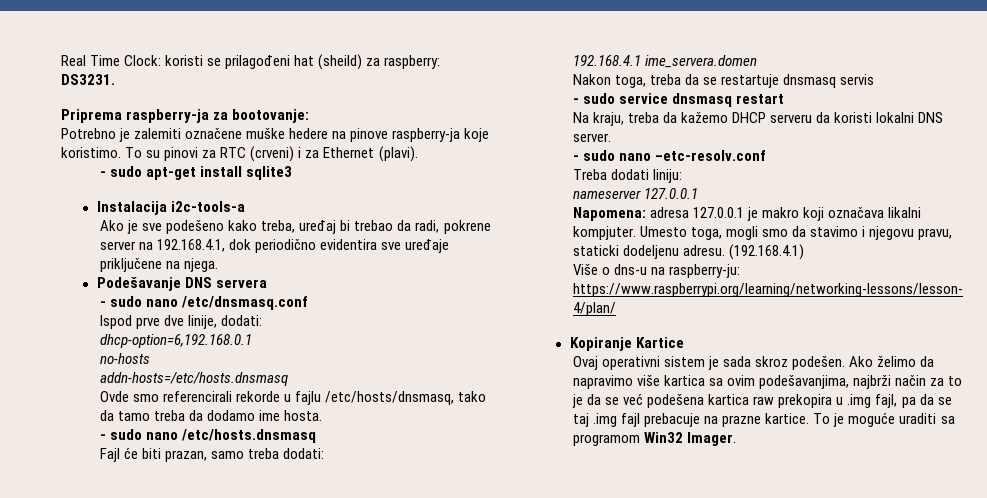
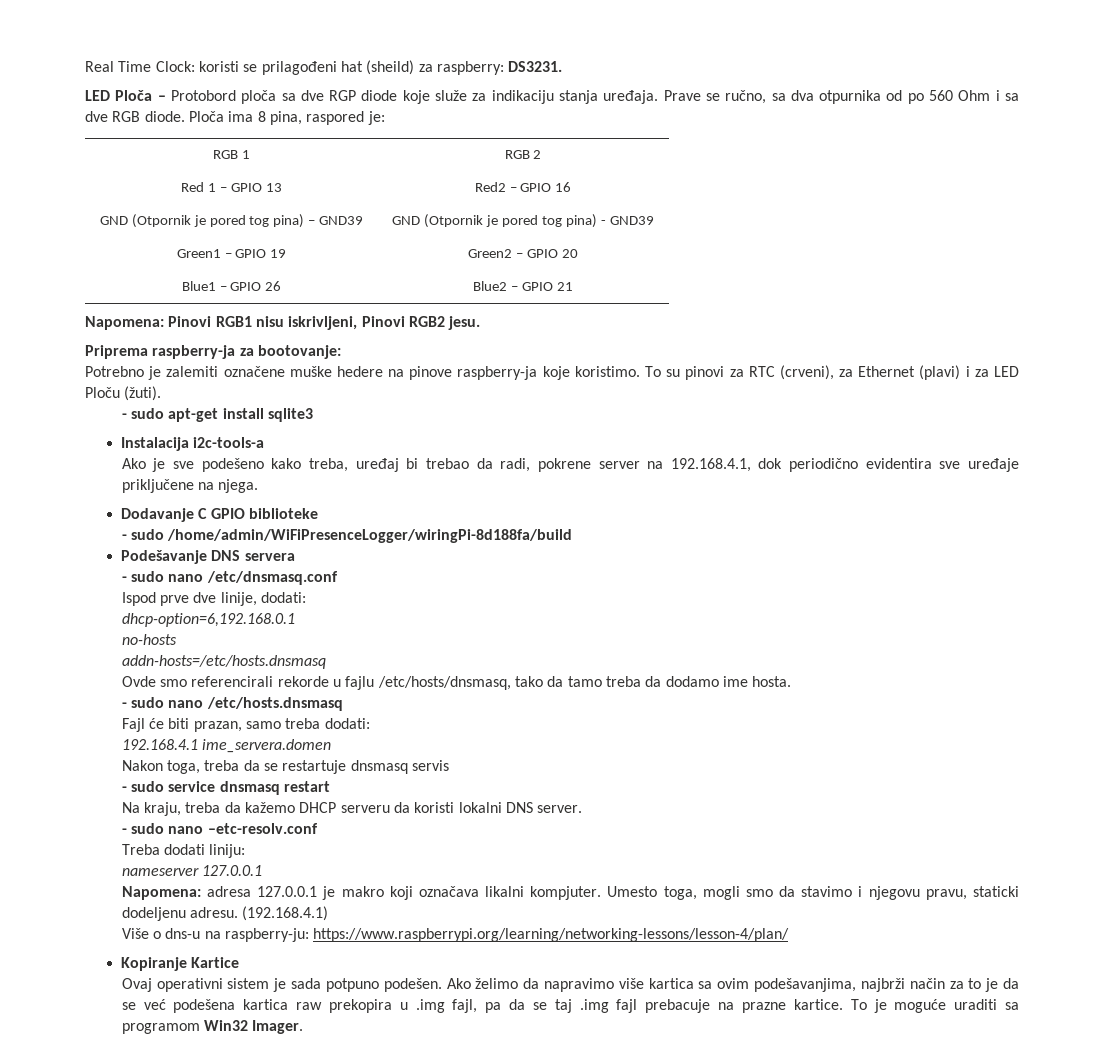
(115, 79) none -> [85,90,1019,104] [85,111,385,125] [213,150,250,159] [504,150,542,159] [181,182,282,192] [474,182,572,192] [99,214,364,228] [392,214,654,228] [176,249,287,258] [468,249,578,258] [181,281,282,291] [473,281,573,291] [85,316,481,330] // LED Ploča – Protobord ploča sa dve RGP diode koje služe za indikaciju stanja uređaja. Prave se ručno, sa dva otpurnika od po 560 Ohm i sa dve RGB diode. Ploča ima 8 pina, raspored je: // RGB 1 | RGB 2 // Red 1 – GPIO 13 | Red2 – GPIO 16 // GND (Otpornik je pored tog pina) – GND39 | GND (Otpornik je pored tog pina) - GND39 // Green1 – GPIO 19 | Green2 – GPIO 20 // Blue1 – GPIO 26 | Blue2 – GPIO 21 // Napomena: Pinovi RGB1 nisu iskrivljeni, Pinovi RGB2 jesu.
[250,146,418,162] (crveni) i za Ethernet (plavi). -> [779,365,1019,380] [85,386,162,401] (crveni), za Ethernet (plavi) i za LED Ploču (žuti).
(219, 265) none -> [121,508,318,522] [121,529,573,543] // Dodavanje C GPIO biblioteke // - sudo /home/admin/WiFiPresenceLogger/wiringPi-8d188fa/build
[755,356,789,367] skroz -> [325,978,379,992] potpuno

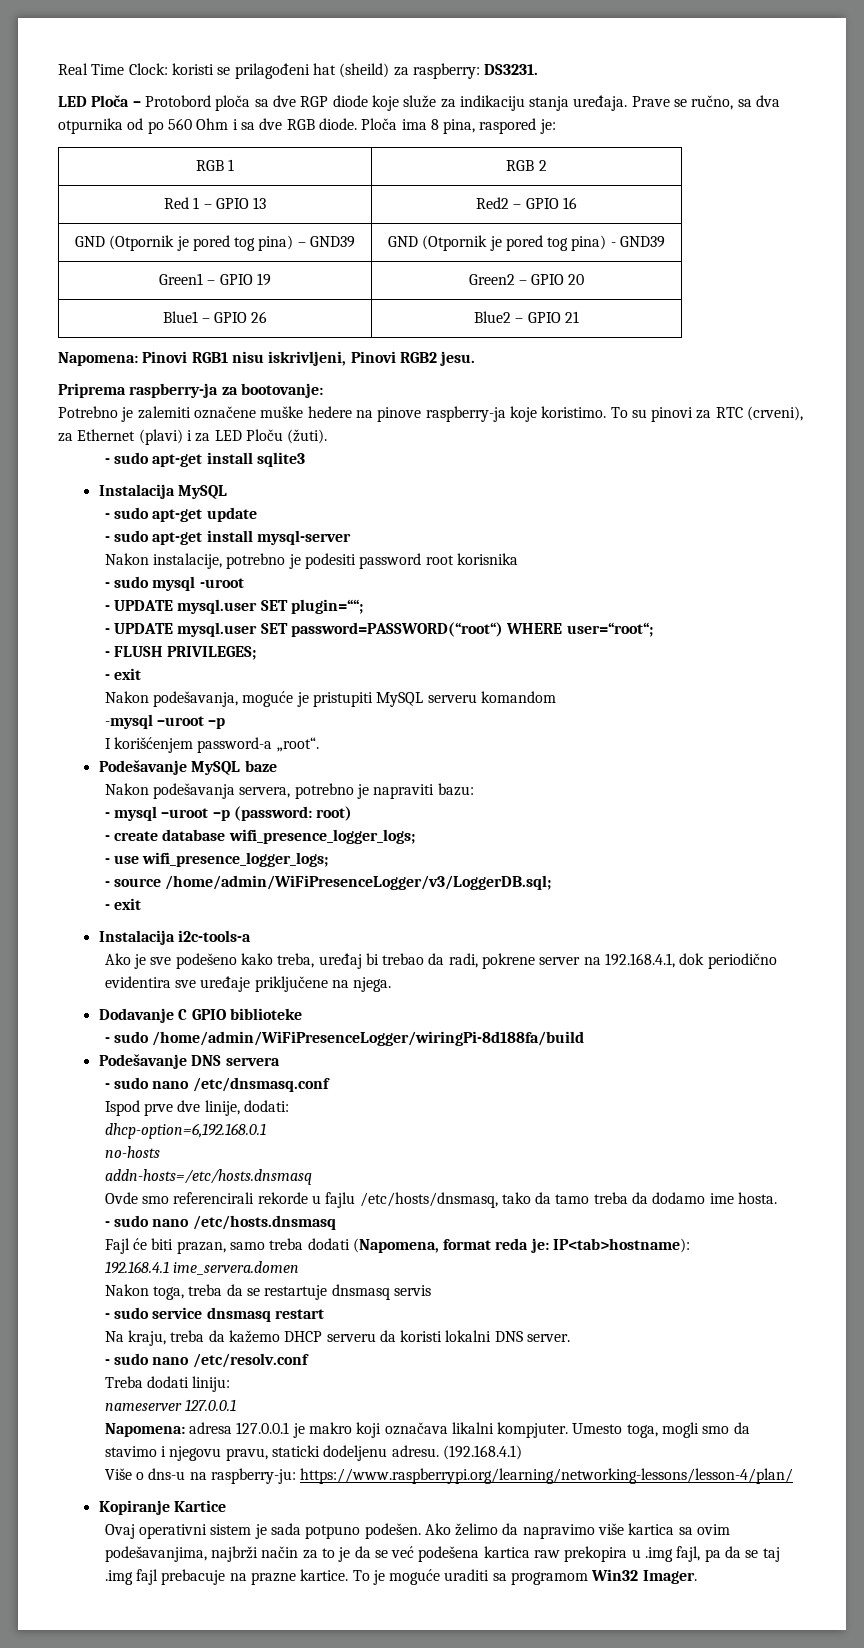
(314, 415) none -> [98,484,228,499] [104,507,257,522] [104,530,351,545] [104,553,518,569] [104,576,244,591] [104,599,363,614] [104,622,653,637] [104,646,257,660] [104,668,141,680] [104,691,556,707] [104,714,226,729] [104,737,319,753] [98,760,277,775] [104,783,474,799] [104,806,353,821] [104,829,415,844] [104,852,329,867] [104,875,552,890] [104,898,141,910] // Instalacija MySQL // - sudo apt-get update // - sudo apt-get install mysql-server // Nakon instalacije, potrebno je podesiti password root korisnika // - sudo mysql -uroot // - UPDATE mysql.user SET plugin=““; // - UPDATE mysql.user SET password=PASSWORD(“root“) WHERE user=“root“; // - FLUSH PRIVILEGES; // - exit // Nakon podešavanja, moguće je pristupiti MySQL serveru komandom // -mysql –uroot –p // I korišćenjem password-a „root“. // Podešavanje MySQL baze // Nakon podešavanja servera, potrebno je napraviti bazu: // - mysql –uroot –p (password: root) // - create database wifi_presence_logger_logs; // - use wifi_presence_logger_logs; // - source /home/admin/WiFiPresenceLogger/v3/LoggerDB.sql; // - exit
[324,718,370,729] dodati: -> [307,1238,691,1253] dodati (Napomena, format reda je: IP<tab>hostname):
[207,823,318,834] –etc-resolv.conf -> [192,1353,309,1368] /etc/resolv.conf

